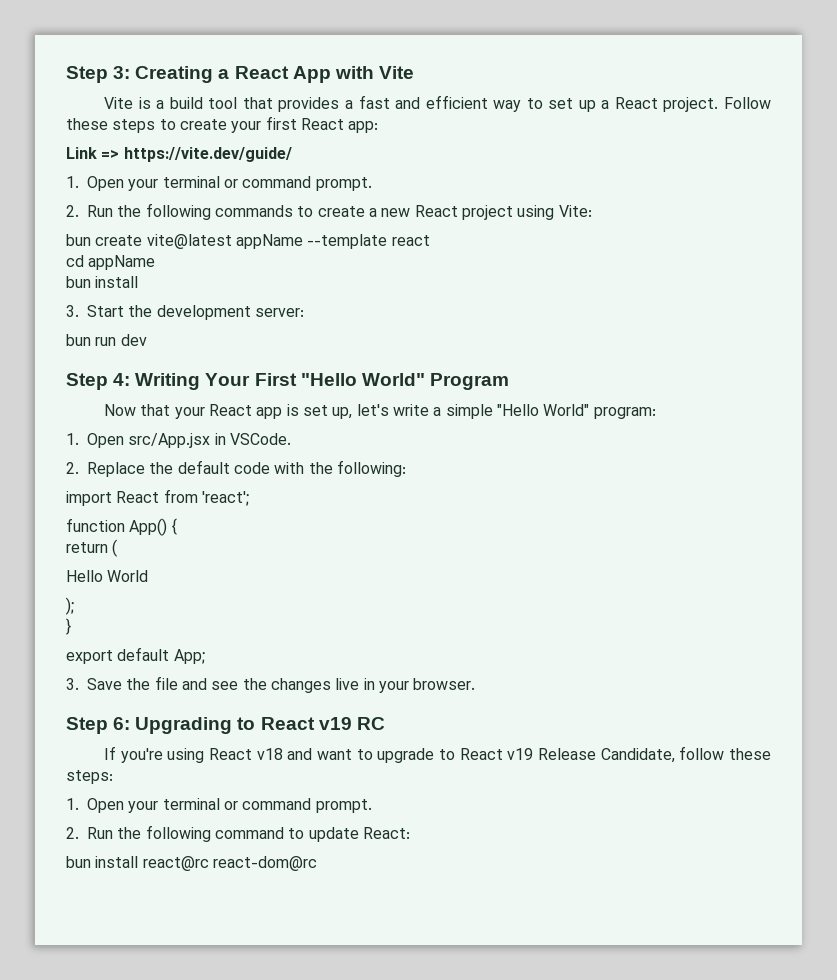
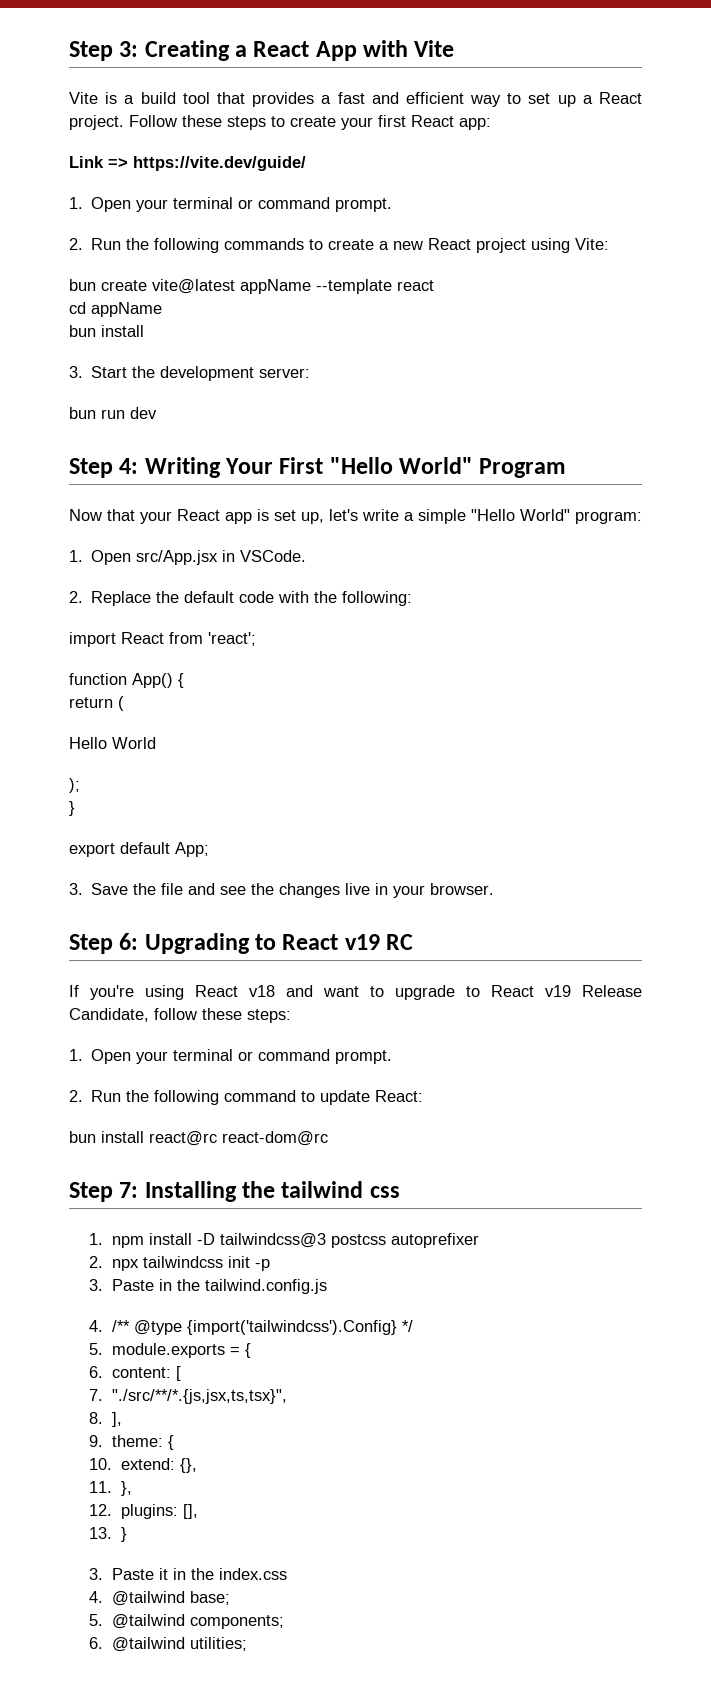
(317, 863) none -> [69,1181,400,1202] [89,1233,479,1248] [89,1256,270,1271] [89,1279,327,1294] [89,1320,413,1335] [89,1343,251,1358] [89,1366,181,1381] [89,1389,287,1404] [89,1412,122,1427] [89,1435,174,1450] [89,1458,197,1473] [89,1481,132,1496] [89,1504,198,1519] [89,1527,127,1542] [89,1568,287,1580] [89,1591,230,1606] [89,1614,284,1629] [89,1637,247,1652] // Step 7: Installing the tailwind css // 1. npm install -D tailwindcss@3 postcss autoprefixer // 2. npx tailwindcss init -p // 3. Paste in the tailwind.config.js // 4. /** @type {import('tailwindcss').Config} */ // 5. module.exports = { // 6. content: [ // 7. "./src/**/*.{js,jsx,ts,tsx}", // 8. ], // 9. theme: { // 10. extend: {}, // 11. }, // 12. plugins: [], // 13. } // 3. Paste it in the index.css // 4. @tailwind base; // 5. @tailwind components; // 6. @tailwind utilities;

